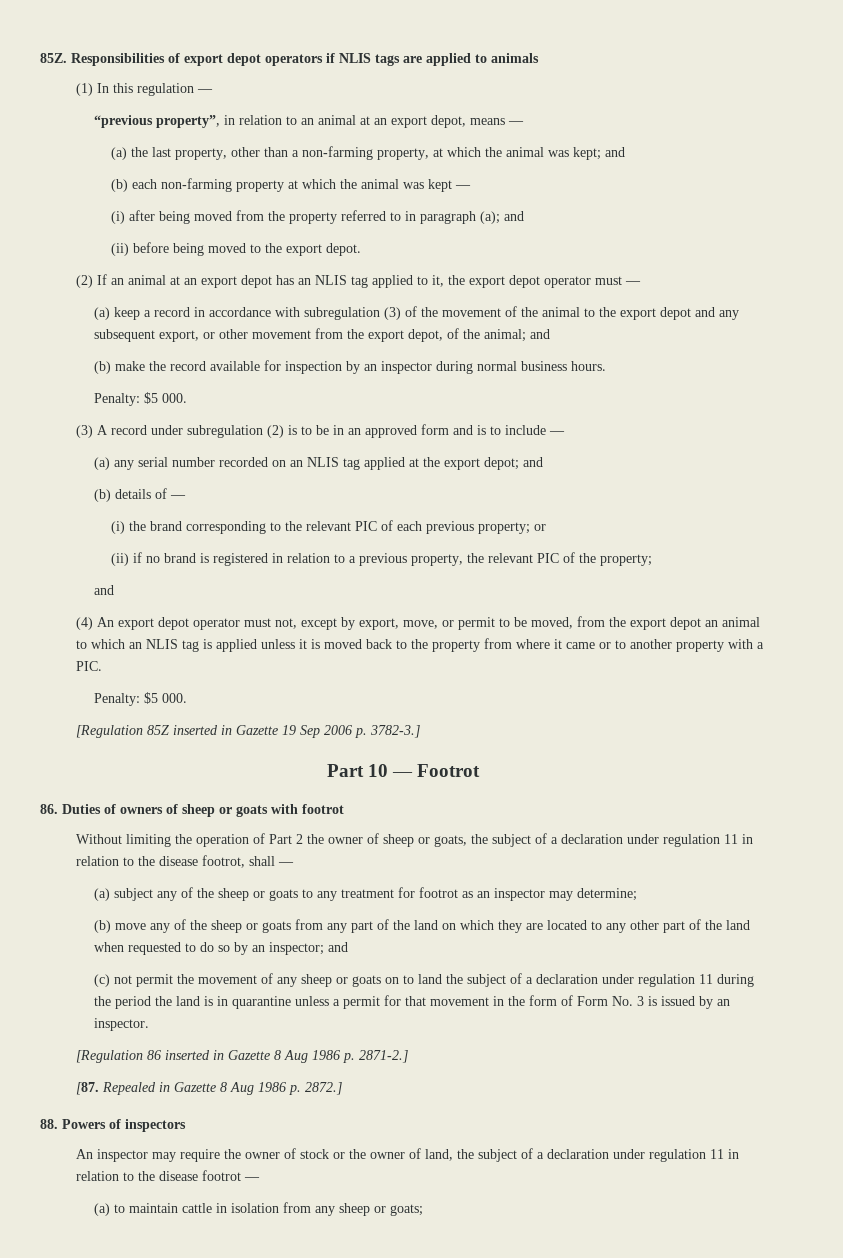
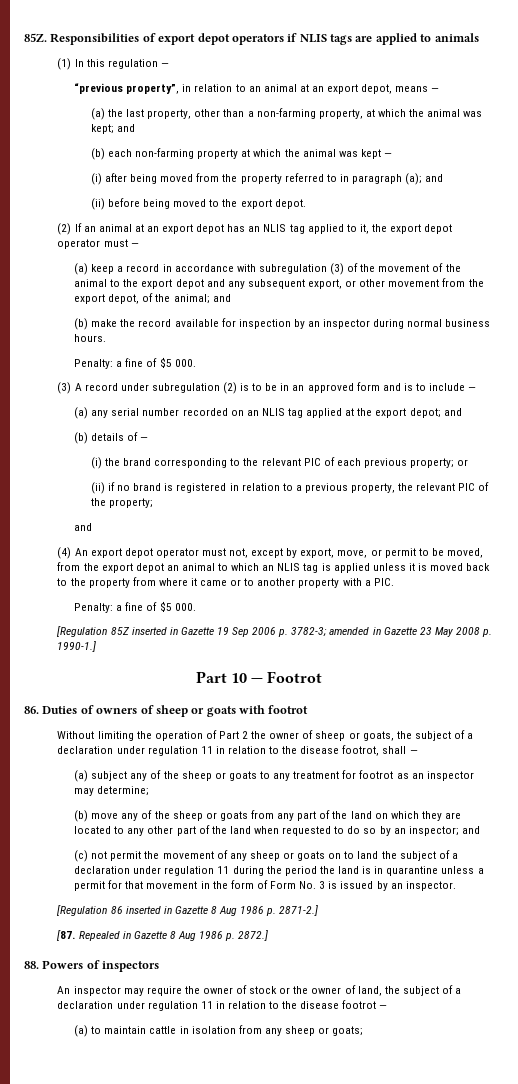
(140, 399) none -> [116,358,158,367] a fine of
(140, 699) none -> [116,602,158,611] a fine of
[369,725,420,738] 3782-3.] -> [291,627,493,637] [57,641,97,652] 3782-3; amended in Gazette 23 May 2008 p. 1990-1.]

